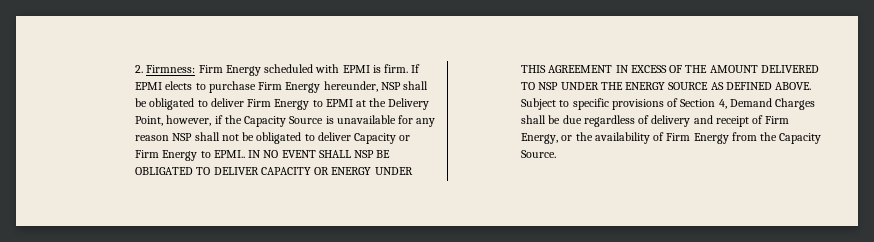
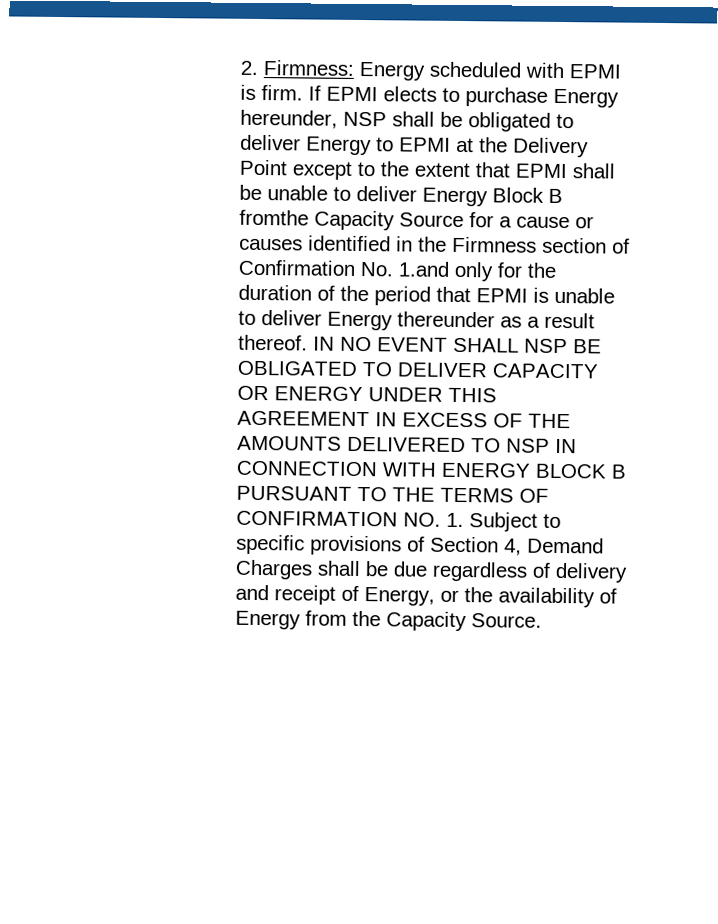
[198,65,223,73] Firm -> (355, 68) none
[258,82,283,90] Firm -> (549, 97) none
[247,99,272,107] Firm -> (302, 142) none
[135,115,436,127] [135,132,411,144] [135,150,245,161] Point, however, if the Capacity Source is unavailable for any reason NSP shall not be obligated to deliver Capacity or Firm Energy to EPMI.. -> [239,159,616,180] [239,184,564,207] [239,209,595,231] [239,235,631,254] [238,259,557,282] [238,284,616,306] [238,310,596,331] [238,334,309,351] Point except to the extent that EPMI shall be unable to deliver Energy Block B fromthe Capacity Source for a cause or causes identified in the Firmness section of Confirmation No. 1.and only for the duration of the period that EPMI is unable to deliver Energy thereunder as a result thereof.
[709,65,758,73] AMOUNT -> [237,435,343,451] AMOUNTS
[560,82,812,90] UNDER THE ENERGY SOURCE AS DEFINED ABOVE. -> [555,438,578,454] [236,460,627,479] [236,485,550,503] [236,510,465,528] IN CONNECTION WITH ENERGY BLOCK B PURSUANT TO THE TERMS OF CONFIRMATION NO. 1.
[765,116,790,124] Firm -> (360, 593) none
[666,133,691,141] Firm -> (618, 596) none

